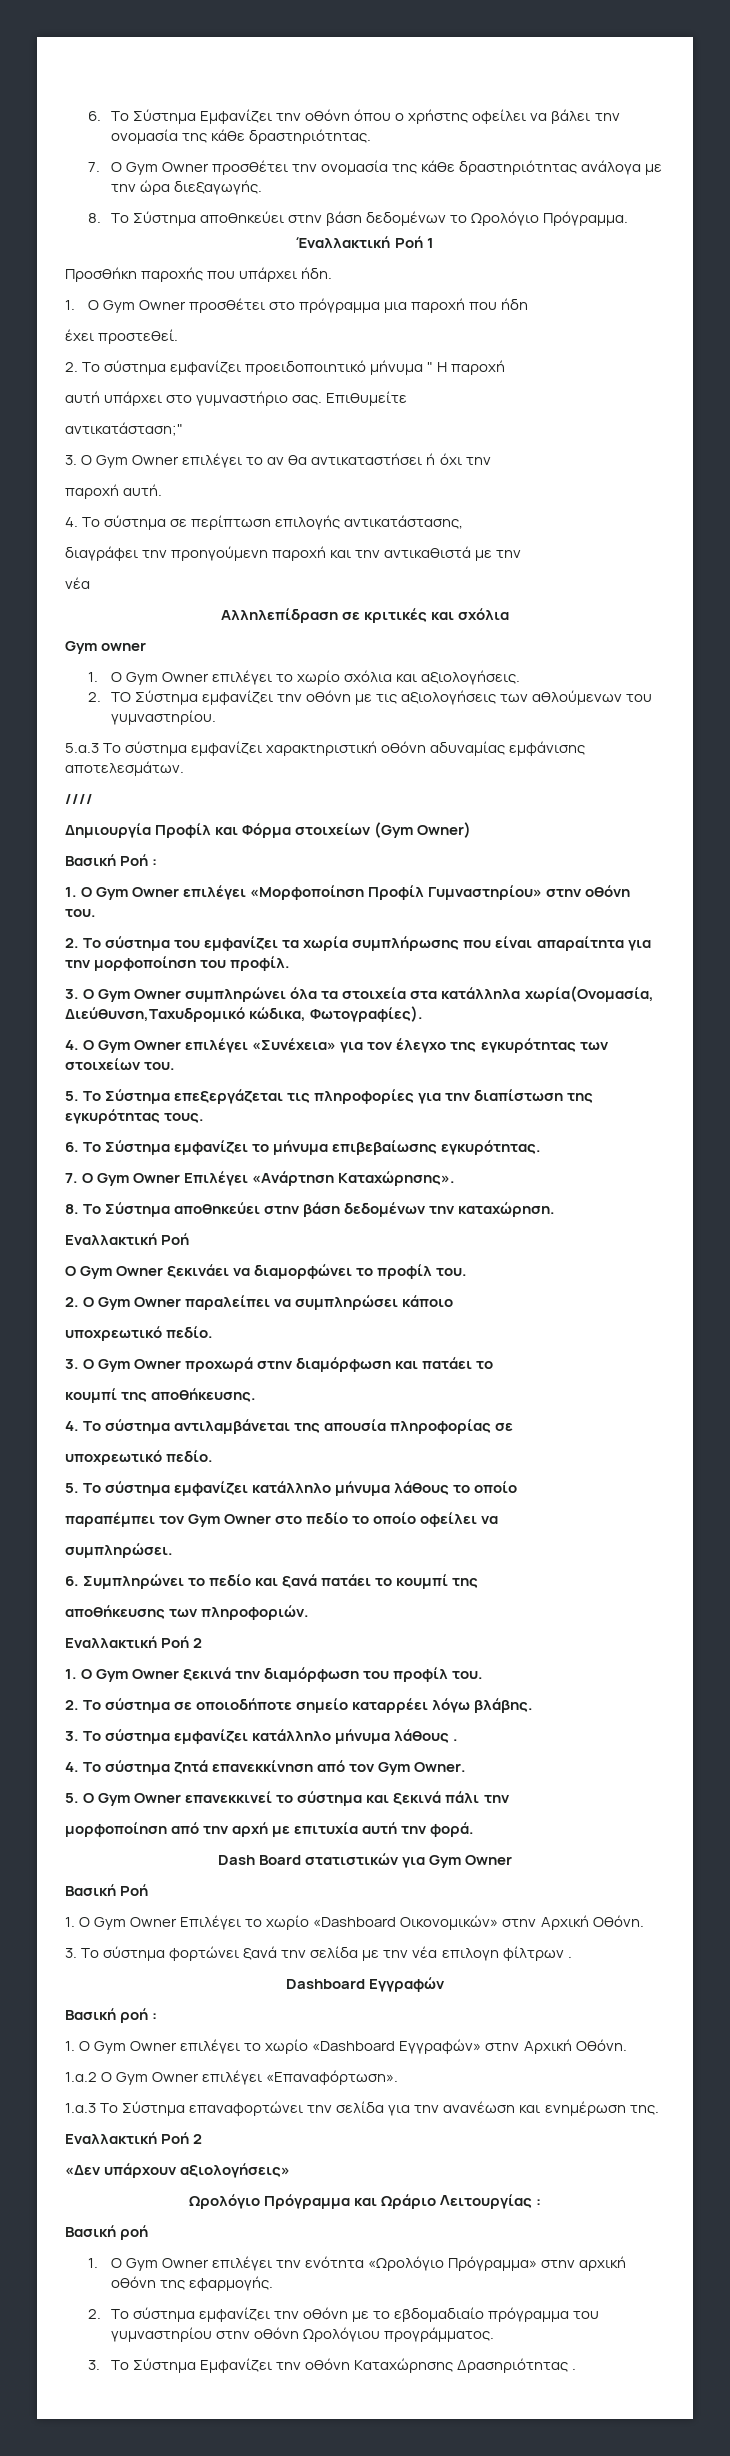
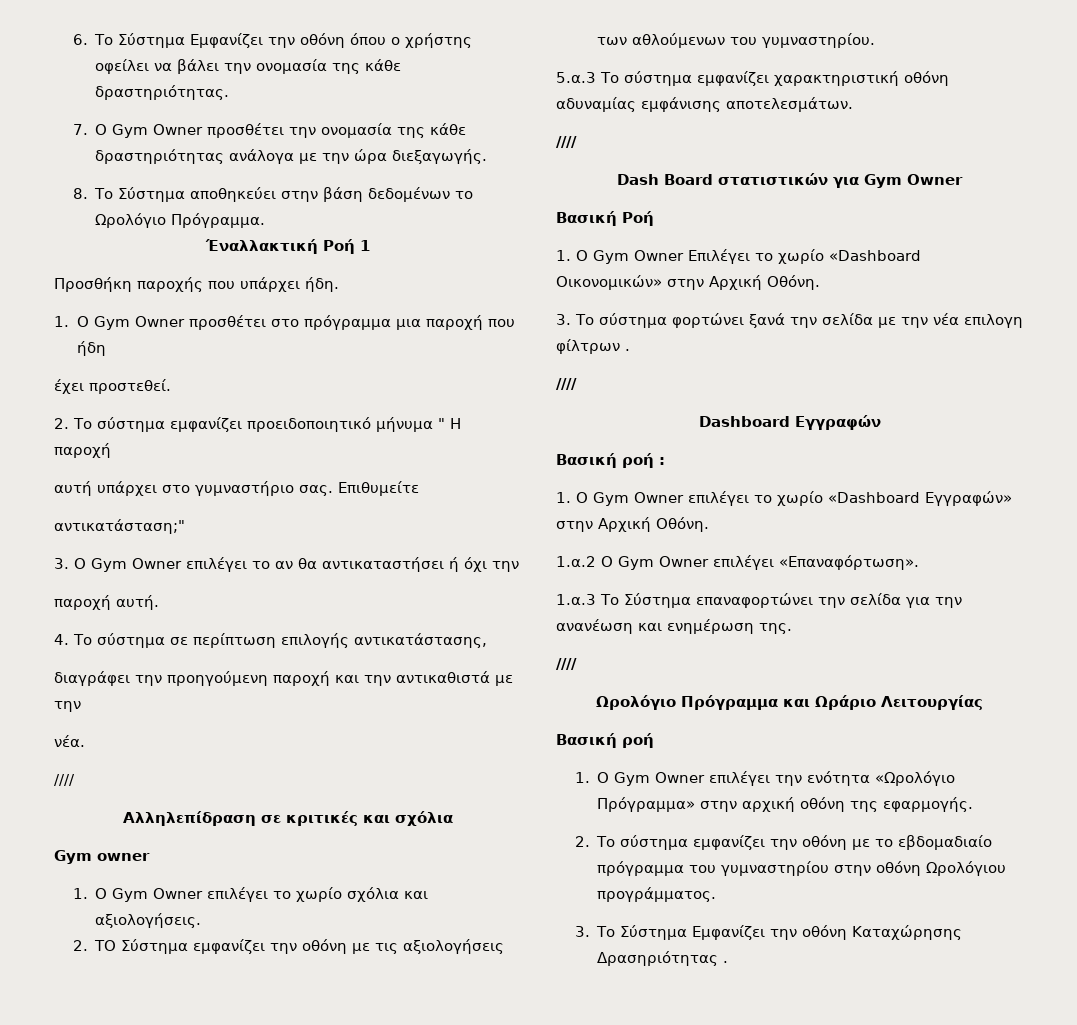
[65,577,90,589] νέα -> [54,735,85,747] [54,774,75,786] νέα. // ////
[65,822,472,838] [65,854,158,866] [65,885,631,900] [65,909,96,917] [65,936,651,951] [65,956,291,971] [65,986,654,1002] [65,1006,424,1022] [65,1038,608,1053] [65,1058,176,1070] [65,1089,594,1104] [65,1109,205,1124] [65,1140,542,1155] [65,1171,456,1186] [65,1202,556,1217] [65,1233,190,1245] [65,1264,468,1279] [65,1295,454,1310] [65,1326,214,1341] [65,1357,494,1372] [65,1388,257,1403] [65,1419,514,1434] [65,1450,214,1465] [65,1481,518,1496] [65,1512,499,1527] [65,1543,173,1558] [65,1574,479,1589] [65,1605,310,1620] [65,1636,203,1648] [65,1667,484,1682] [65,1698,534,1713] [65,1729,459,1744] [65,1760,467,1775] [65,1791,509,1806] [65,1822,475,1837] // Δημιουργία Προφίλ και Φόρμα στοιχείων (Gym Owner) // Βασική Ροή : // 1. O Gym Owner επιλέγει «Μορφοποίηση Προφίλ Γυμναστηρίου» στην οθόνη του. // 2. Το σύστημα του εμφανίζει τα χωρία συμπλήρωσης που είναι απαραίτητα για την μορφοποίηση του προφίλ. // 3. Ο Gym Owner συμπληρώνει όλα τα στοιχεία στα κατάλληλα χωρία(Ονομασία, Διεύθυνση,Ταχυδρομικό κώδικα, Φωτογραφίες). // 4. Ο Gym Owner επιλέγει «Συνέχεια» για τον έλεγχο της εγκυρότητας των στοιχείων του. // 5. Το Σύστημα επεξεργάζεται τις πληροφορίες για την διαπίστωση της εγκυρότητας τους. // 6. Το Σύστημα εμφανίζει το μήνυμα επιβεβαίωσης εγκυρότητας. // 7. Ο Gym Owner Επιλέγει «Ανάρτηση Καταχώρησης». // 8. Το Σύστημα αποθηκεύει στην βάση δεδομένων την καταχώρηση. // Εναλλακτική Ροή // Ο Gym Owner ξεκινάει να διαμορφώνει το προφίλ του. // 2. Ο Gym Owner παραλείπει να συμπληρώσει κάποιο // υποχρεωτικό πεδίο. // 3. Ο Gym Owner προχωρά στην διαμόρφωση και πατάει το // κουμπί της αποθήκευσης. // 4. Το σύστημα αντιλαμβάνεται της απουσία πληροφορίας σε // υποχρεωτικό πεδίο. // 5. Το σύστημα εμφανίζει κατάλληλο μήνυμα λάθους το οποίο // παραπέμπει τον Gym Owner στο πεδίο το οποίο οφείλει να // συμπληρώσει. // 6. Συμπληρώνει το πεδίο και ξανά πατάει το κουμπί της // αποθήκευσης των πληροφοριών. // Εναλλακτική Ροή 2 // 1. Ο Gym Owner ξεκινά την διαμόρφωση του προφίλ του. // 2. Το σύστημα σε οποιοδήποτε σημείο καταρρέει λόγω βλάβης. // 3. Το σύστημα εμφανίζει κατάλληλο μήνυμα λάθους . // 4. Το σύστημα ζητά επανεκκίνηση από τον Gym Owner. // 5. Ο Gym Owner επανεκκινεί το σύστημα και ξεκινά πάλι την // μορφοποίηση από την αρχή με επιτυχία αυτή την φορά. -> (577, 142) none
(572, 1957) none -> [556,378,577,390] // ////
[65,2132,203,2144] [65,2163,291,2178] Εναλλακτική Ροή 2 // «Δεν υπάρχουν αξιολογήσεις» -> [556,658,577,670] ////
[536,2199,542,2206] : -> (983, 702) none

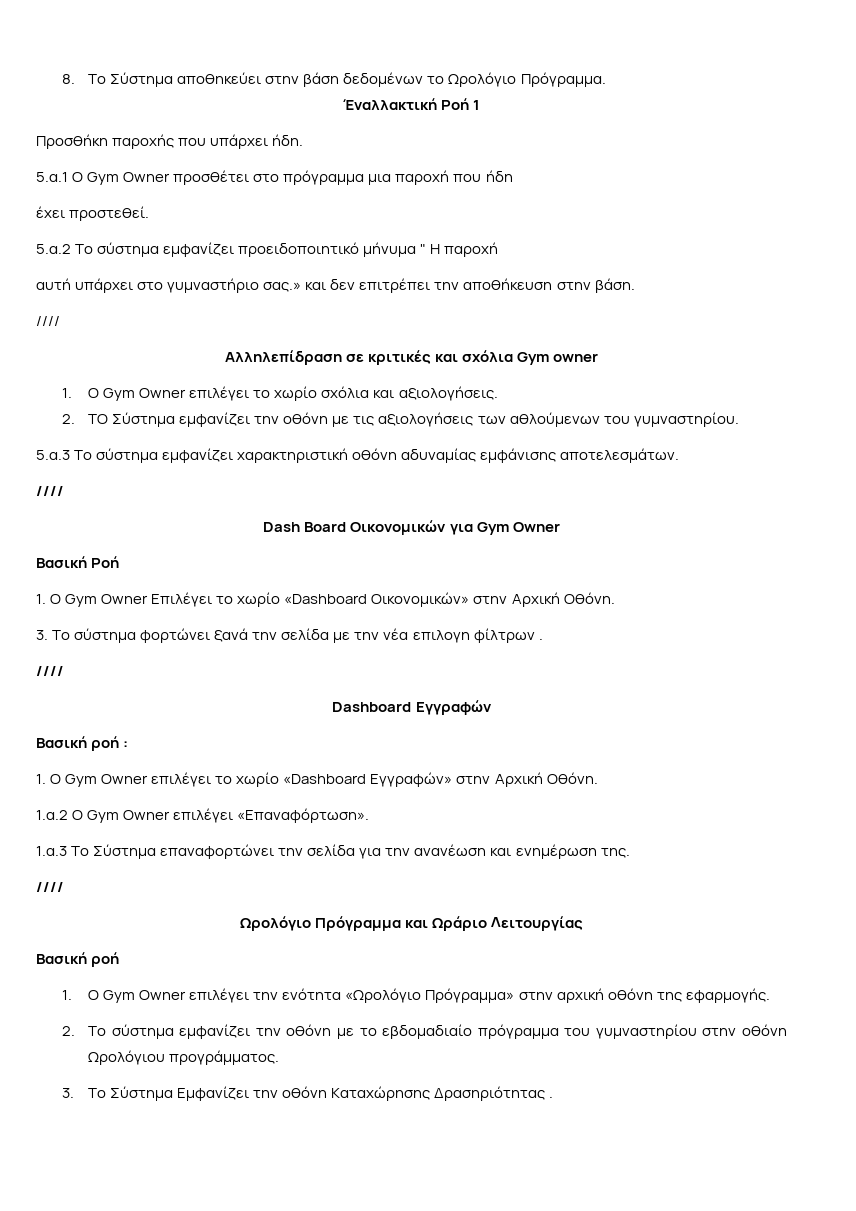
[72,33,473,48] [95,59,402,74] [95,85,230,100] [72,123,467,138] [95,149,488,164] 6. Το Σύστημα Εμφανίζει την οθόνη όπου ο χρήστης οφείλει να βάλει την ονομασία της κάθε δραστηριότητας. // 7. Ο Gym Owner προσθέτει την ονομασία της κάθε δραστηριότητας ανάλογα με την ώρα διεξαγωγής. // -> (62, 79) none
[54,316,69,327] 1. -> [36,172,68,182] 5.α.1
[54,418,69,429] 2. -> [36,244,71,254] 5.α.2
[299,481,419,496] [54,519,185,534] [54,557,519,572] [54,595,159,610] [54,633,487,648] [54,671,513,686] [54,701,81,712] [54,735,85,747] σας. Επιθυμείτε // αντικατάσταση;" // 3. Ο Gym Owner επιλέγει το αν θα αντικαταστήσει ή όχι την // παροχή αυτή. // 4. Το σύστημα σε περίπτωση επιλογής αντικατάστασης, // διαγράφει την προηγούμενη παροχή και την αντικαθιστά με την // νέα. -> [263,278,635,293] σας.» και δεν επιτρέπει την αποθήκευση στην βάση.
(453, 818) // -> (514, 356) none
[718,173,828,186] στατιστικών -> [350,520,446,535] Οικονομικών

